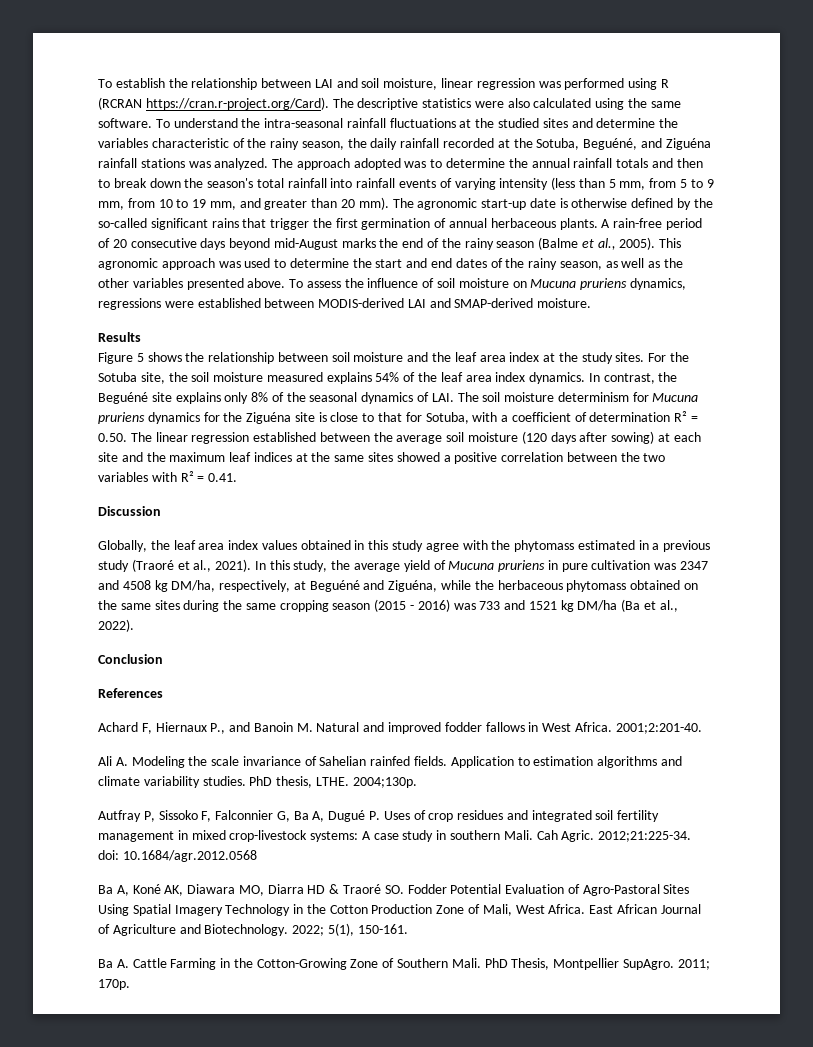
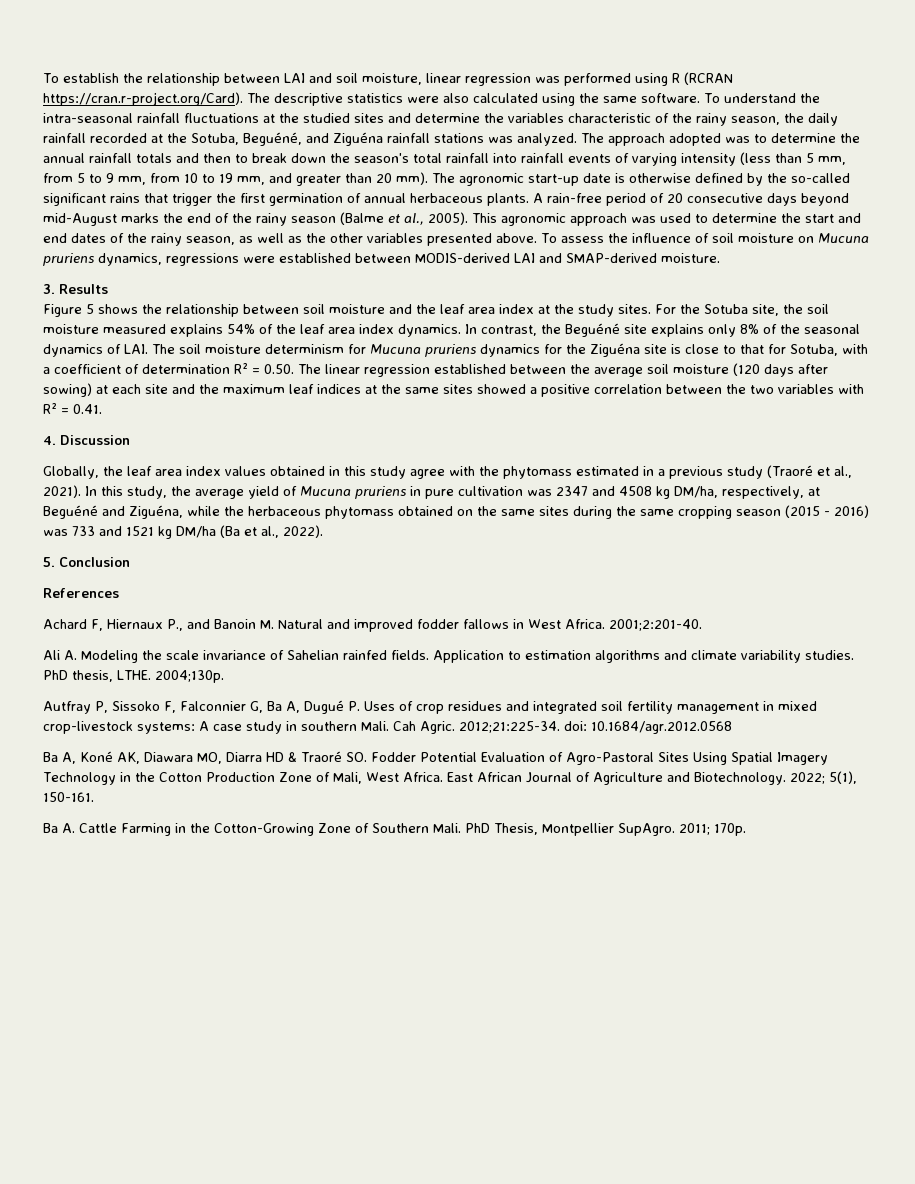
(592, 303) none -> [43,284,55,294] 3.
(238, 477) none -> [43,436,56,445] 4.
(134, 625) none -> [43,557,55,567] 5.

